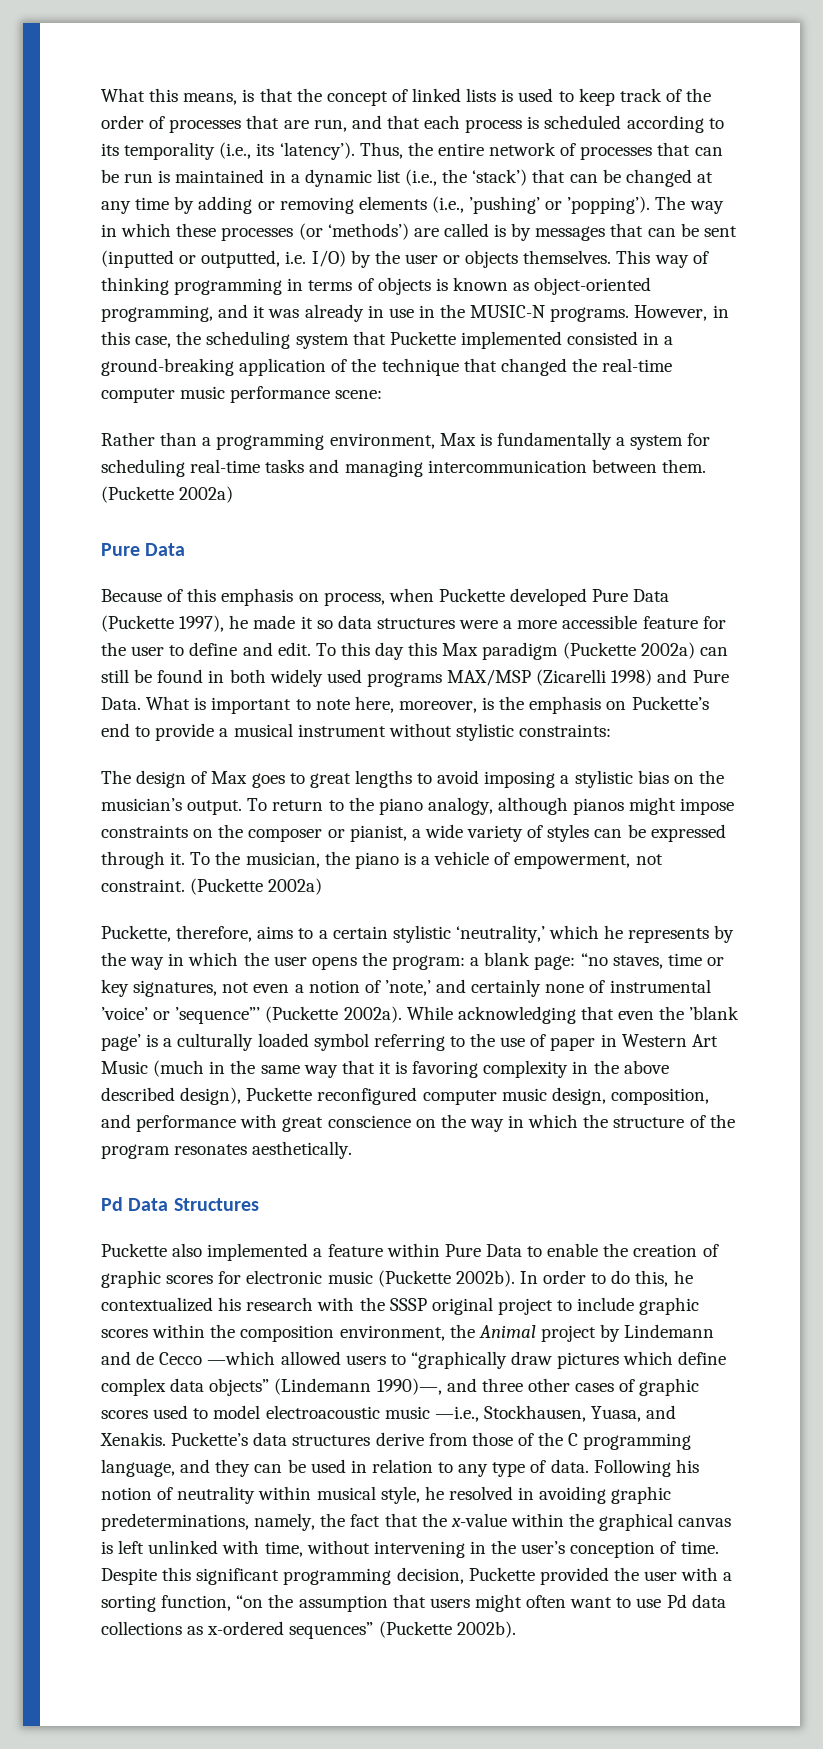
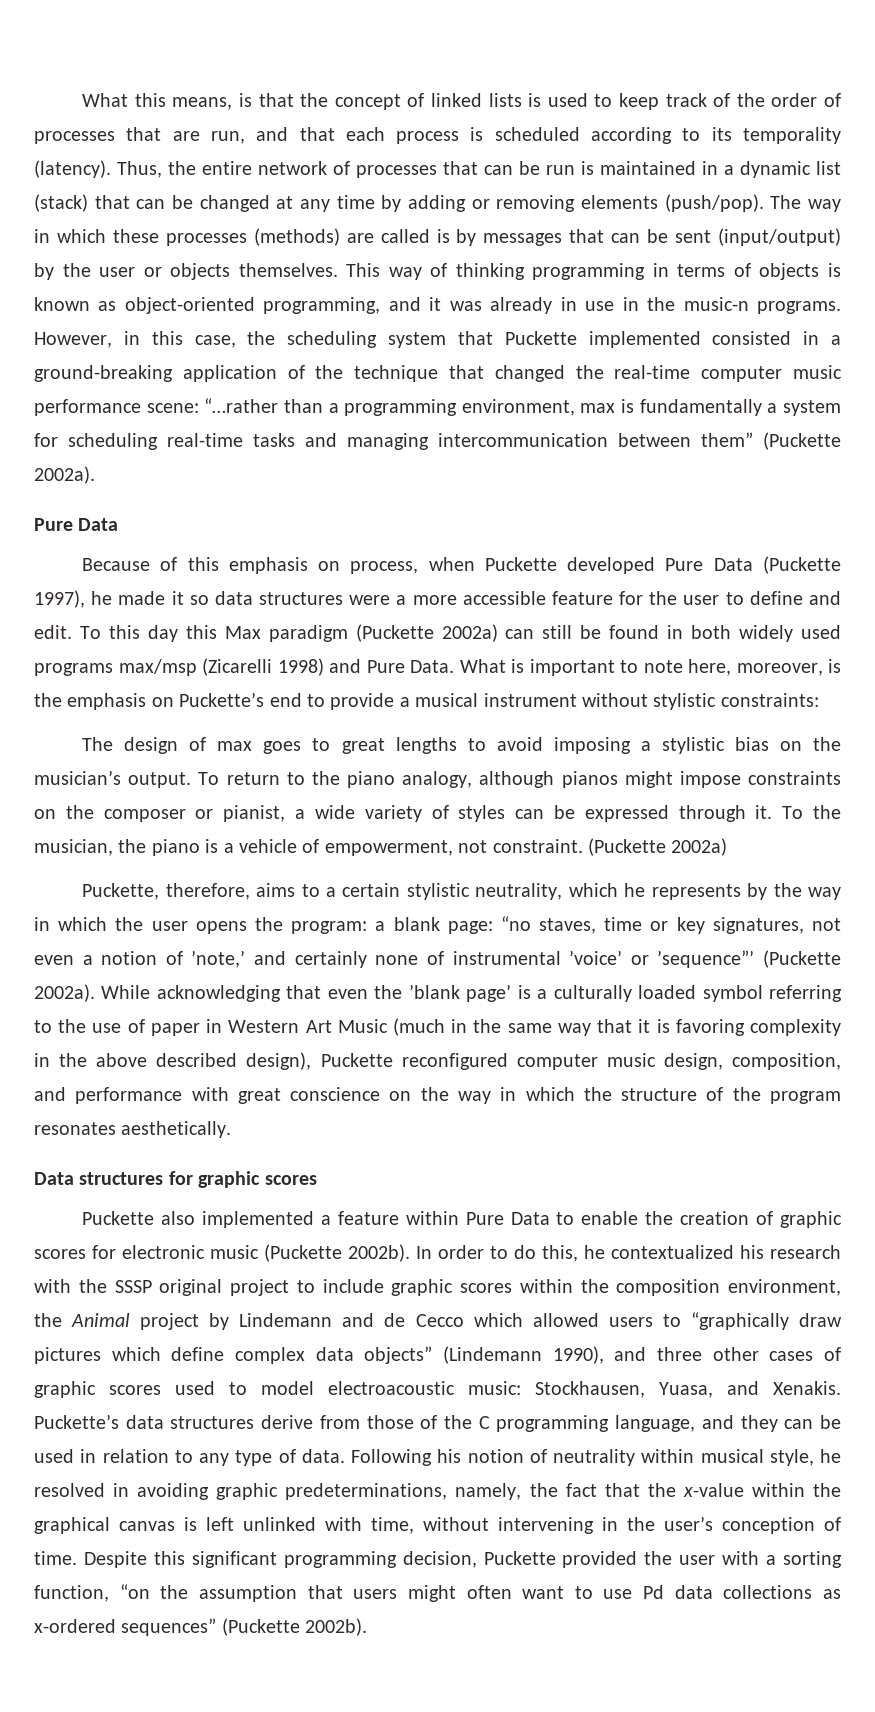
[219,142,355,160] (i.e., its ‘latency’). -> [34,160,111,178] (latency).
[405,169,528,186] (i.e., the ‘stack’) -> [34,194,88,212] (stack)
[431,196,651,214] (i.e., ’pushing’ or ’popping’). -> [664,194,764,212] (push/pop).
[298,223,409,240] (or ‘methods’) -> [253,228,340,246] (methods)
[101,250,346,268] (inputted or outputted, i.e. I/O) -> [718,228,842,246] (input/output)
[470,305,546,318] MUSIC-N -> [683,297,749,311] music-n
[101,432,155,446] // Rather -> [204,398,279,413] “…rather
[439,433,476,446] Max -> [580,403,616,413] max
[661,459,706,473] [101,486,234,503] them. (Puckette 2002a) -> [701,432,841,450] [34,466,95,484] them” (Puckette 2002a).
[447,669,532,686] MAX/MSP -> [118,659,197,676] max/msp
[211,771,248,784] Max -> [217,741,253,751] max
[455,925,545,943] ‘neutrality,’ -> [475,883,563,900] neutrality,
[101,1197,259,1211] Pd Data Structures -> [34,1171,317,1188] Data structures for graphic scores
[207,1351,276,1365] —which -> [473,1313,523,1327] which
[376,1378,442,1395] 1990)—, -> [552,1346,604,1364] 1990),
[384,1406,479,1422] music —i.e., -> [468,1381,521,1395] music:

